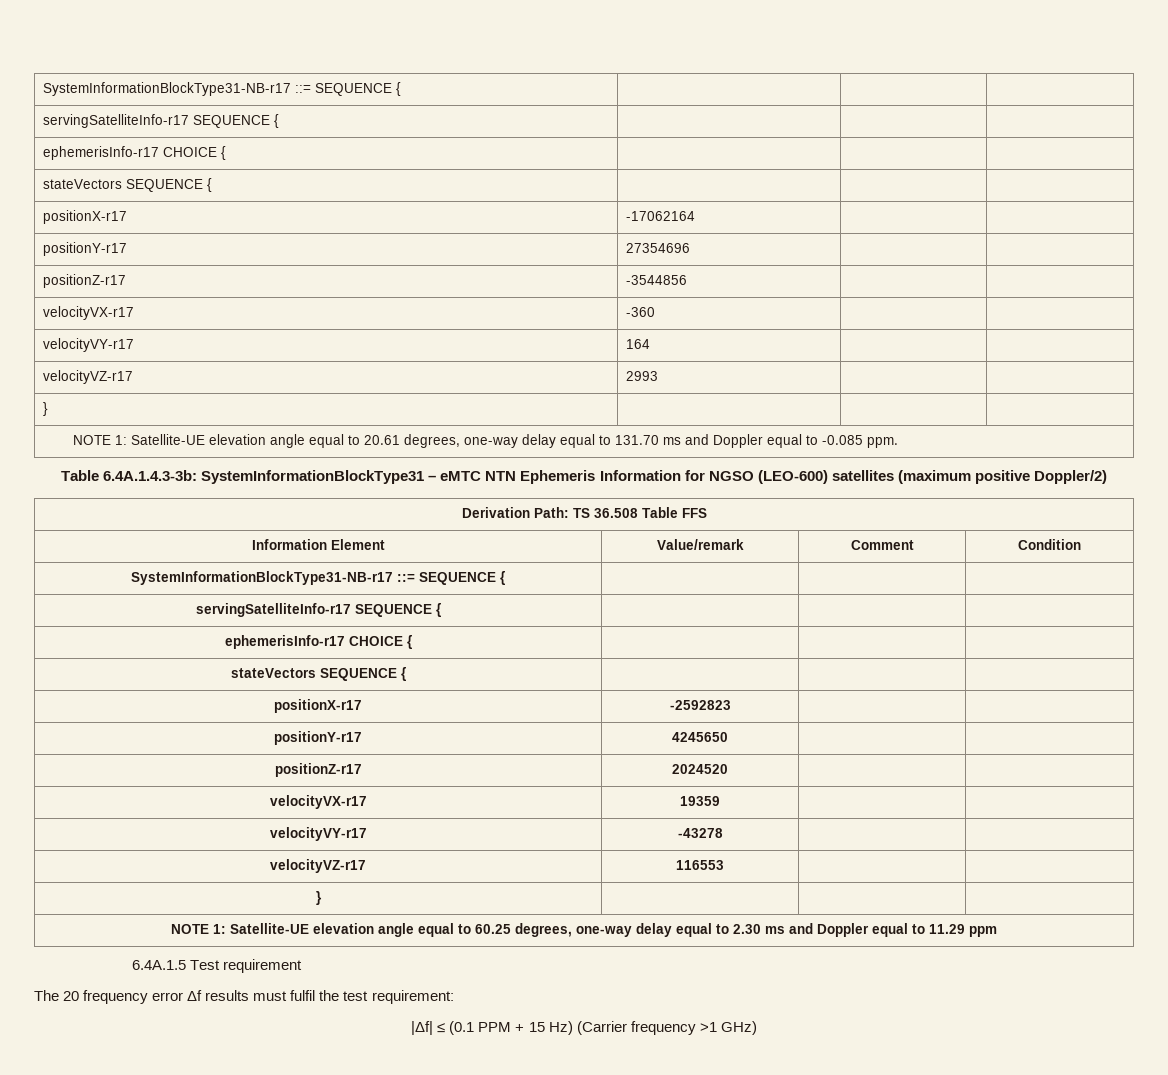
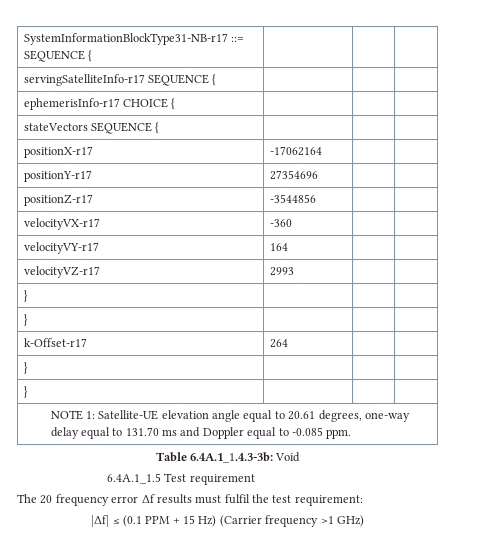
(49, 409) none -> [23,314,28,326] [23,338,87,347] [269,339,288,348] [23,362,28,374] [23,386,28,398] // } | | | // k-Offset-r17 | 264 | | // } | | | // } | | |
[103,470,1107,484] [461,507,707,518] [251,539,385,550] [656,539,744,550] [850,540,914,550] [1018,539,1081,550] [131,571,505,585] [195,603,441,617] [224,635,412,649] [230,667,406,681] [274,699,362,713] [669,700,731,710] [274,731,362,745] [672,732,728,742] [274,763,362,777] [672,764,728,774] [269,795,367,809] [680,796,720,806] [269,827,367,841] [677,828,723,838] [270,859,366,873] [676,860,724,870] [315,891,322,905] [171,923,997,937] [131,960,186,970] 6.4A.1.4.3-3b: SystemInformationBlockType31 – eMTC NTN Ephemeris Information for NGSO (LEO-600) satellites (maximum positive Doppler/2) // Derivation Path: TS 36.508 Table FFS // Information Element | Value/remark | Comment | Condition // SystemInformationBlockType31-NB-r17 ::= SEQUENCE { | | | // servingSatelliteInfo-r17 SEQUENCE { | | | // ephemerisInfo-r17 CHOICE { | | | // stateVectors SEQUENCE { | | | // positionX-r17 | -2592823 | | // positionY-r17 | 4245650 | | // positionZ-r17 | 2024520 | | // velocityVX-r17 | 19359 | | // velocityVY-r17 | -43278 | | // velocityVZ-r17 | 116553 | | // } | | | // NOTE 1: Satellite-UE elevation angle equal to 60.25 degrees, one-way delay equal to 2.30 ms and Doppler equal to 11.29 ppm // 6.4A.1.5 -> [190,452,301,463] [106,473,161,484] 6.4A.1_1.4.3-3b: Void // 6.4A.1_1.5

